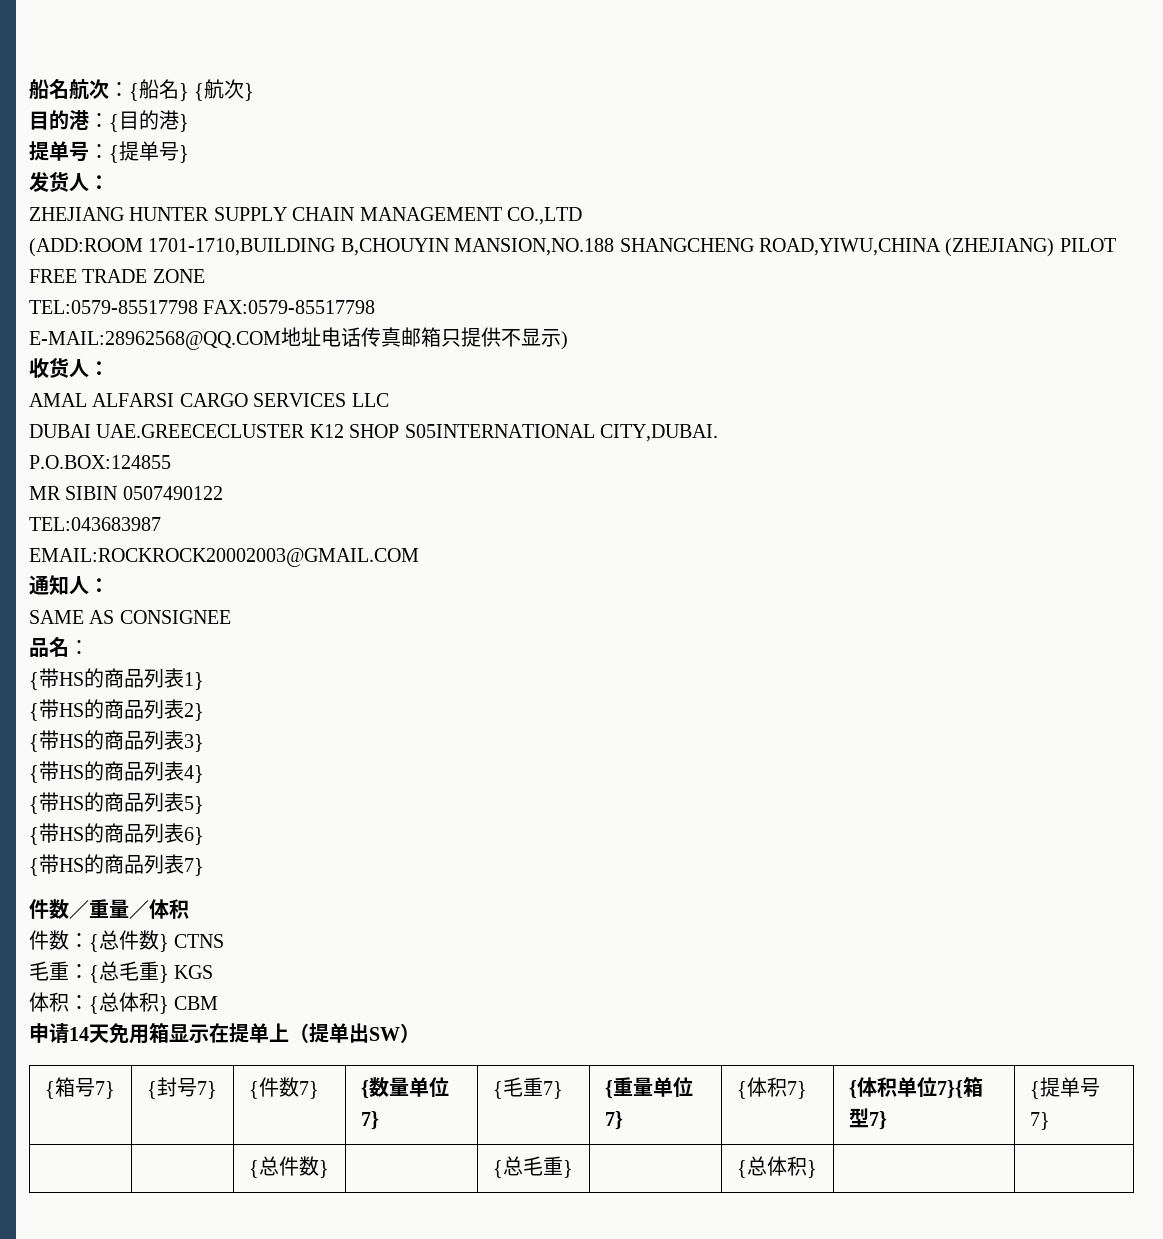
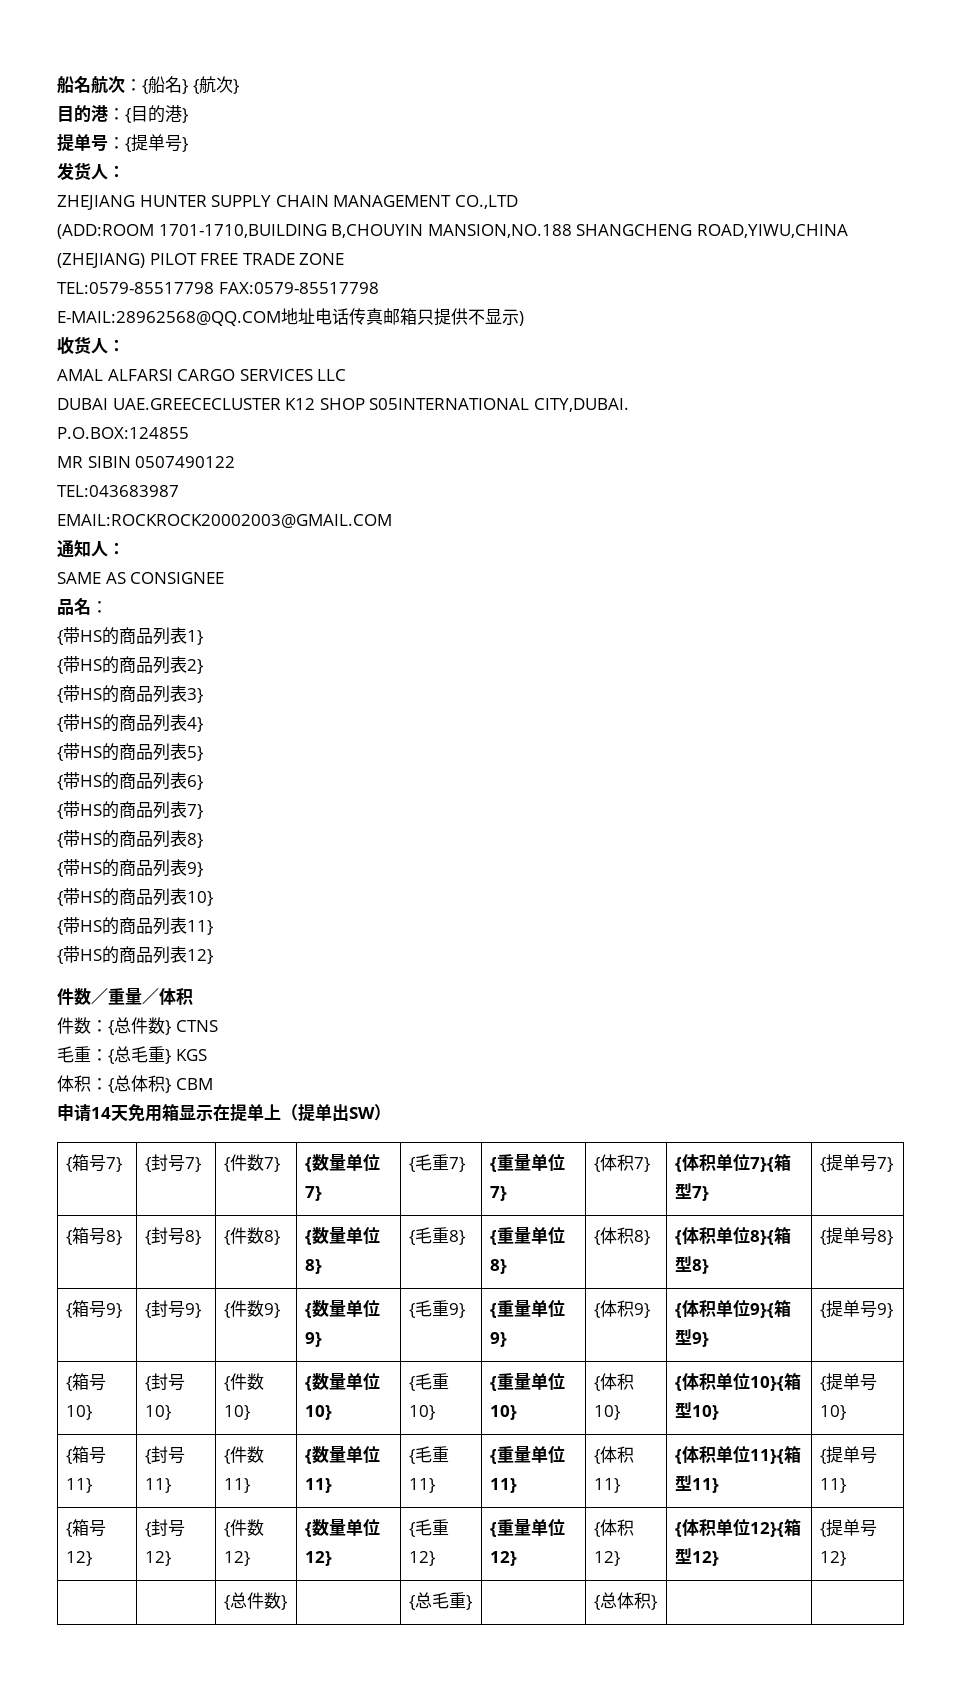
(204, 867) none -> [57,830,203,848] [57,859,203,877] [57,888,213,906] [57,917,213,935] [57,946,213,964] // {带HS的商品列表8} // {带HS的商品列表9} // {带HS的商品列表10} // {带HS的商品列表11} // {带HS的商品列表12}
(1050, 1121) none -> [66,1227,123,1245] [145,1227,202,1245] [224,1227,281,1245] [305,1227,381,1245] [305,1259,323,1274] [409,1227,466,1245] [490,1227,566,1245] [490,1259,508,1274] [594,1227,651,1245] [675,1227,792,1245] [675,1256,710,1274] [820,1227,894,1245] [66,1300,123,1318] [145,1300,202,1318] [224,1300,281,1318] [305,1300,381,1318] [305,1332,323,1347] [409,1300,466,1318] [490,1300,566,1318] [490,1332,508,1347] [594,1300,651,1318] [675,1300,792,1318] [675,1329,710,1347] [820,1300,894,1318] [66,1373,107,1391] [66,1405,93,1420] [145,1373,186,1391] [145,1405,172,1420] [224,1373,265,1391] [224,1405,251,1420] [305,1373,381,1391] [305,1405,333,1420] [409,1373,450,1391] [409,1405,436,1420] [490,1373,566,1391] [490,1405,518,1420] [594,1373,635,1391] [594,1405,621,1420] [675,1373,802,1391] [675,1402,720,1420] [820,1373,878,1391] [820,1405,847,1420] [66,1446,107,1464] [66,1478,93,1493] [145,1446,186,1464] [145,1478,172,1493] [224,1446,265,1464] [224,1478,251,1493] [305,1446,381,1464] [305,1478,333,1493] [409,1446,450,1464] [409,1478,436,1493] [490,1446,566,1464] [490,1478,518,1493] [594,1446,635,1464] [594,1478,621,1493] [675,1446,802,1464] [675,1475,720,1493] [820,1446,878,1464] [820,1478,847,1493] [66,1519,107,1537] [66,1551,93,1566] [145,1519,186,1537] [145,1551,172,1566] [224,1519,265,1537] [224,1551,251,1566] [305,1519,381,1537] [305,1551,333,1566] [409,1519,450,1537] [409,1551,436,1566] [490,1519,566,1537] [490,1551,518,1566] [594,1519,635,1537] [594,1551,621,1566] [675,1519,802,1537] [675,1548,720,1566] [820,1519,878,1537] [820,1551,847,1566] // {箱号8} | {封号8} | {件数8} | {数量单位8} | {毛重8} | {重量单位8} | {体积8} | {体积单位8}{箱型8} | {提单号8} // {箱号9} | {封号9} | {件数9} | {数量单位9} | {毛重9} | {重量单位9} | {体积9} | {体积单位9}{箱型9} | {提单号9} // {箱号10} | {封号10} | {件数10} | {数量单位10} | {毛重10} | {重量单位10} | {体积10} | {体积单位10}{箱型10} | {提单号10} // {箱号11} | {封号11} | {件数11} | {数量单位11} | {毛重11} | {重量单位11} | {体积11} | {体积单位11}{箱型11} | {提单号11} // {箱号12} | {封号12} | {件数12} | {数量单位12} | {毛重12} | {重量单位12} | {体积12} | {体积单位12}{箱型12} | {提单号12}

